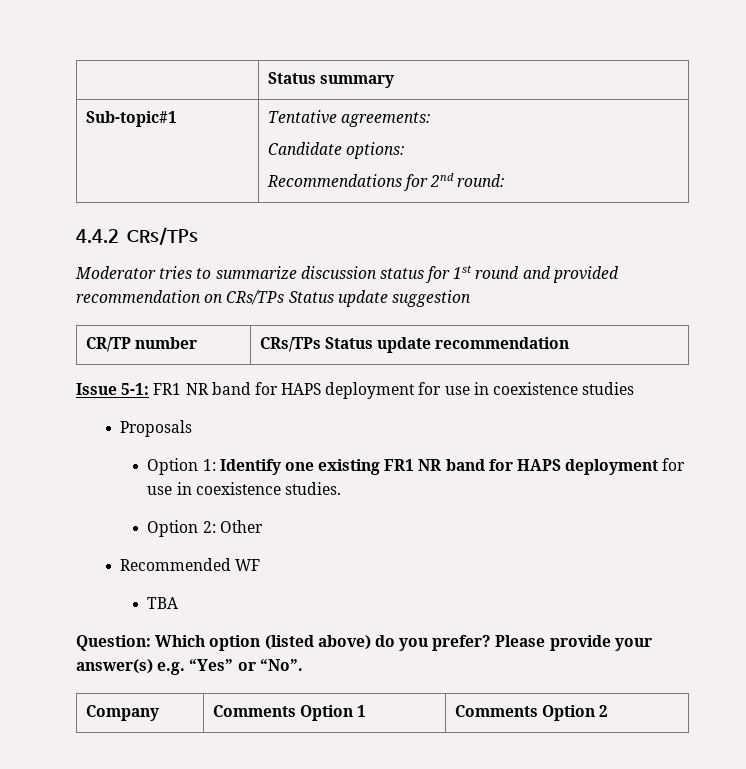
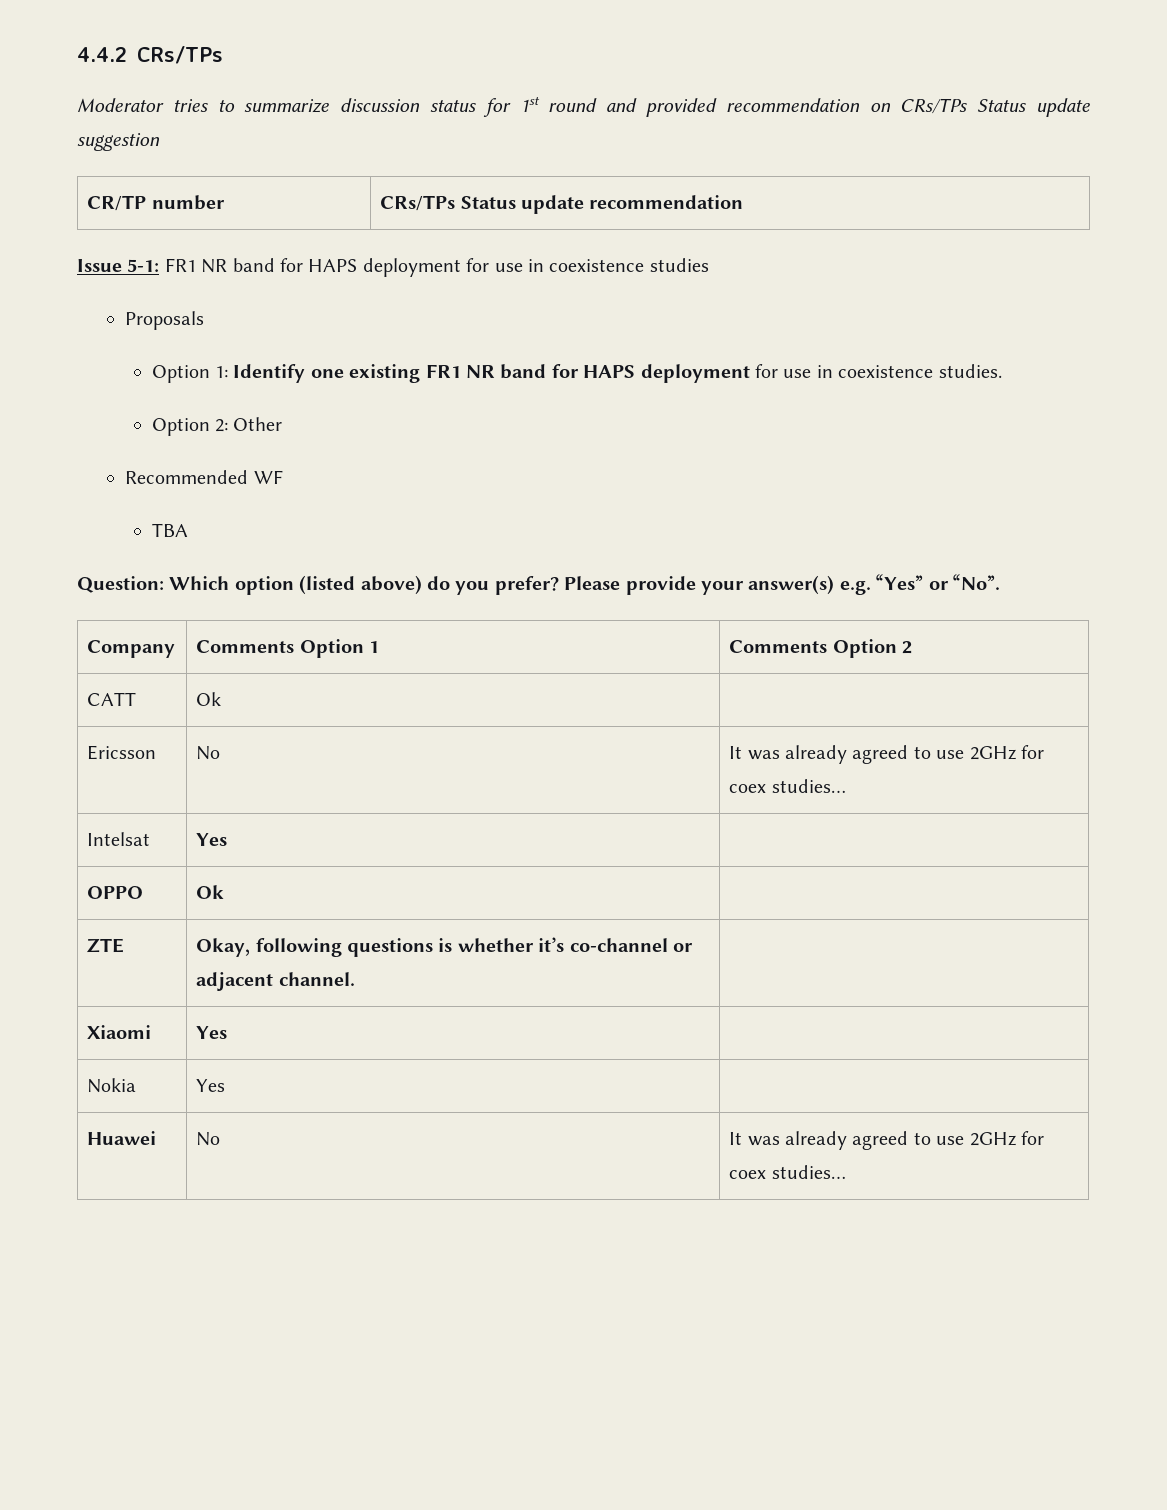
[267,72,394,88] [85,111,177,127] [267,110,430,127] [267,142,404,159] [266,173,505,191] | Status summary // Sub-topic#1 | Tentative agreements: // Candidate options: // Recommendations for 2nd round: // -> (77, 54) none
(608, 711) none -> [87,692,137,706] [196,692,222,706] [87,745,157,760] [196,746,221,760] [729,745,1044,764] [729,779,846,793] [87,832,151,846] [196,833,228,846] [87,886,144,899] [196,885,225,899] [87,938,125,953] [196,937,693,957] [196,972,355,991] [87,1025,152,1039] [196,1026,228,1039] [87,1078,137,1093] [196,1079,226,1092] [87,1131,157,1145] [196,1132,221,1146] [729,1131,1044,1150] [729,1165,846,1179] // CATT | Ok | // Ericsson | No | It was already agreed to use 2GHz for coex studies… // Intelsat | Yes | // OPPO | Ok | // ZTE | Okay, following questions is whether it’s co-channel or adjacent channel. | // Xiaomi | Yes | // Nokia | Yes | // Huawei | No | It was already agreed to use 2GHz for coex studies…

